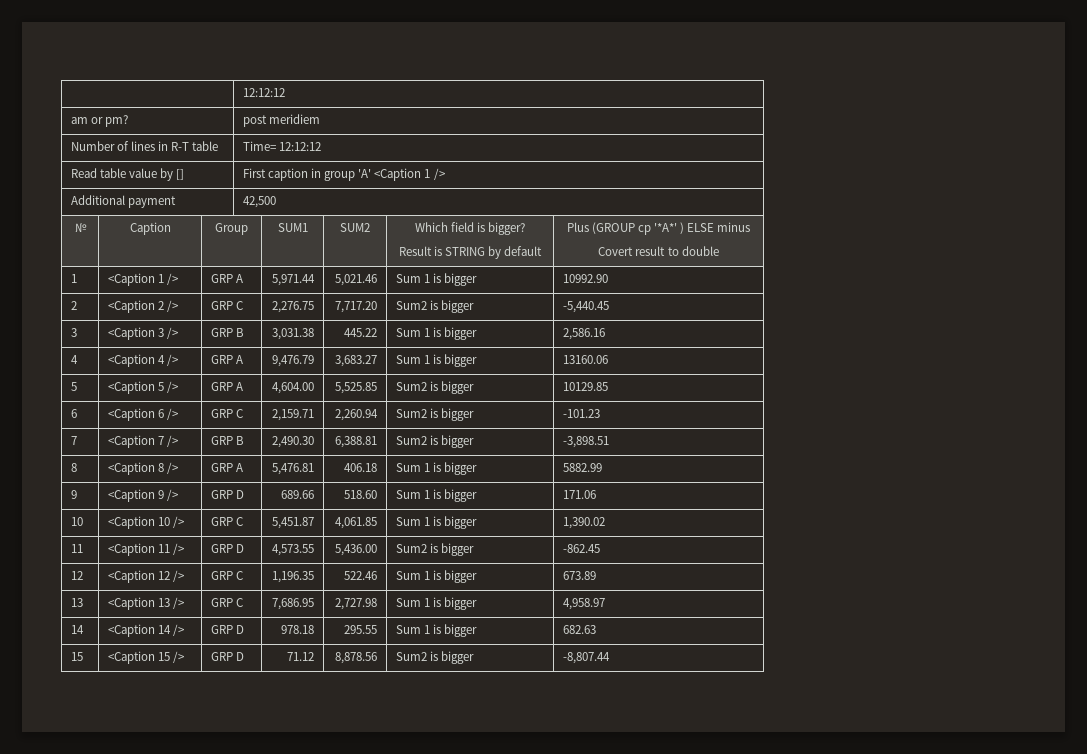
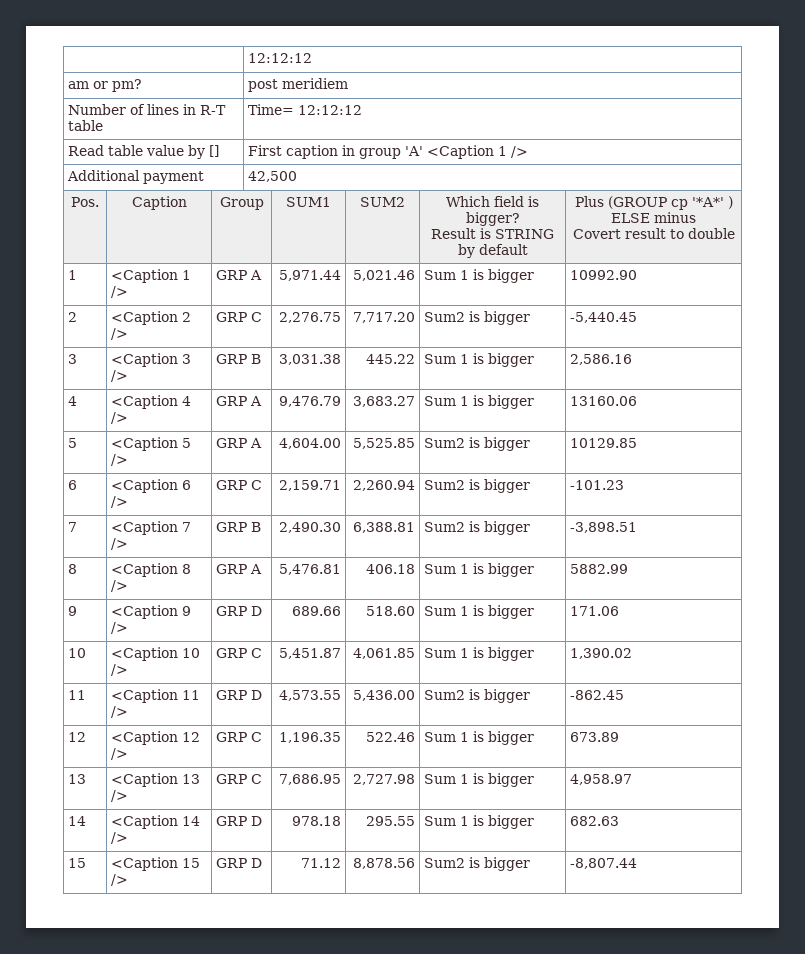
[74,223,87,232] № -> [71,197,99,207] Pos.

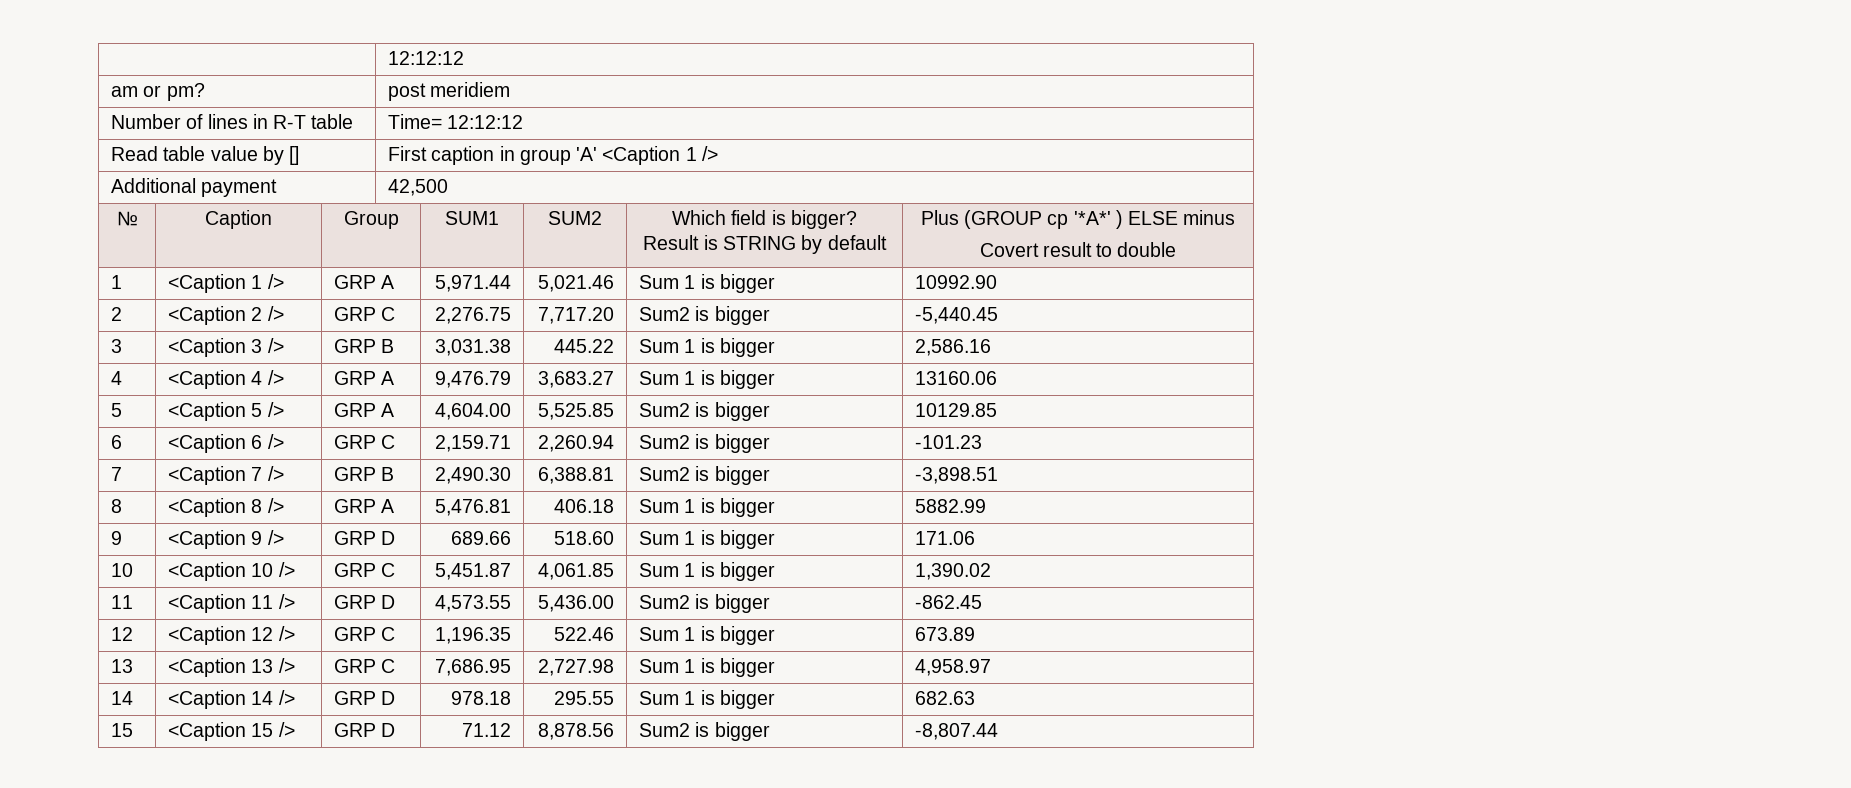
[71,197,99,207] Pos. -> [116,211,138,226] №

